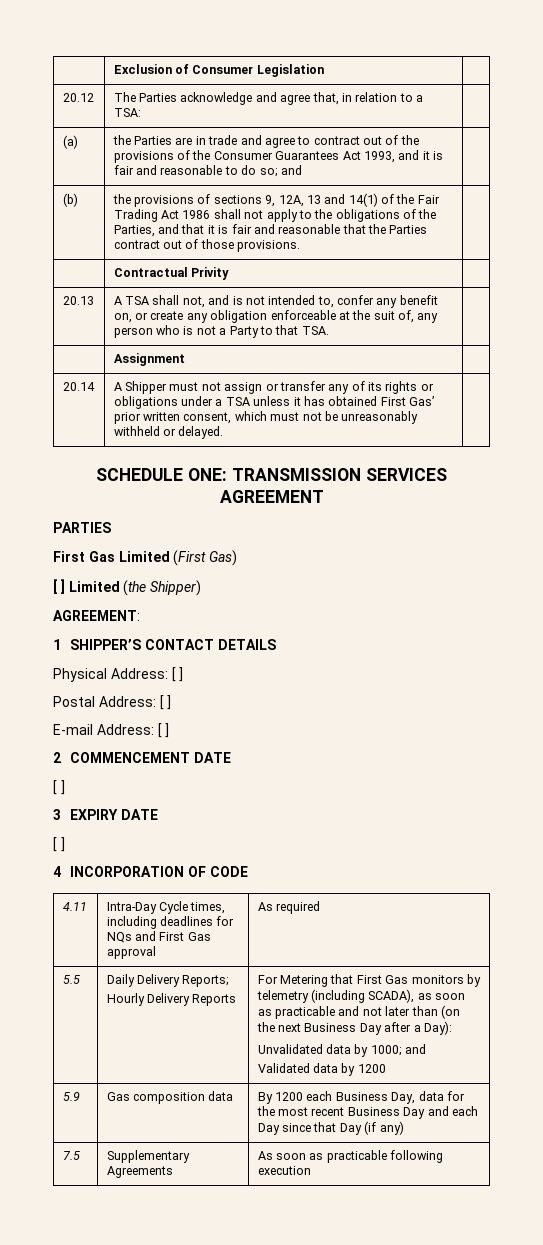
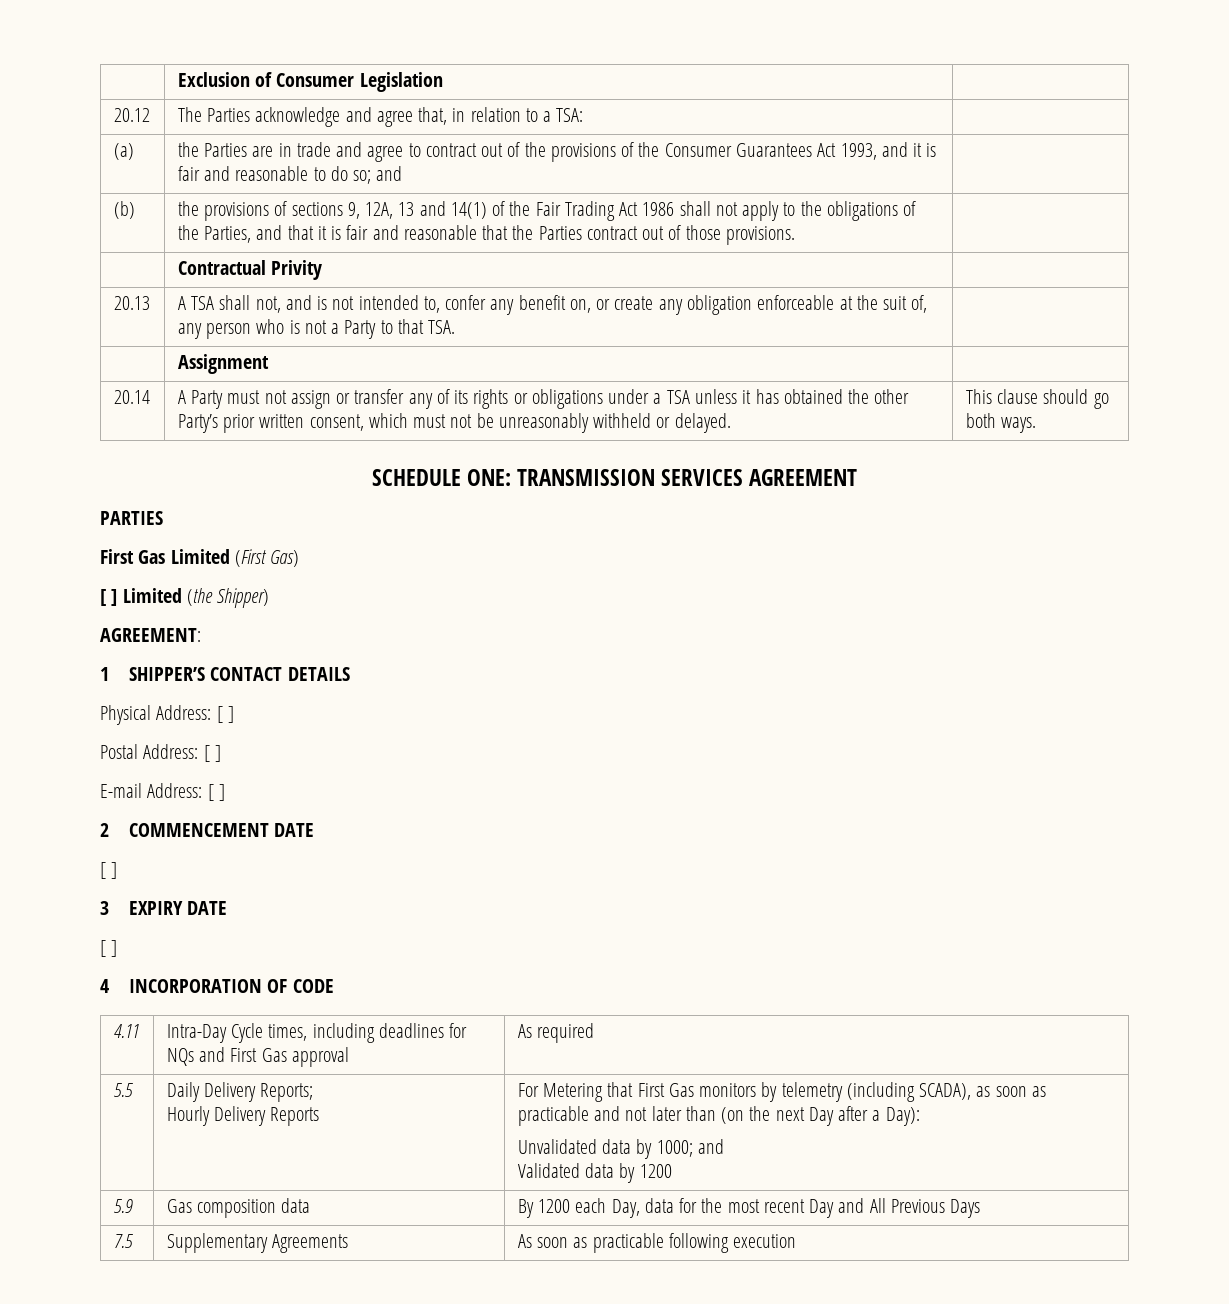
[125,381,168,394] Shipper -> [190,390,223,409] Party
[380,396,435,406] First Gas’ -> [848,389,910,404] [177,414,218,433] the other Party’s
(224, 432) none -> [965,389,1109,409] [965,413,1036,433] This clause should go both ways.
[304,1023,357,1032] Business -> (805, 1114) none
[335,1092,388,1101] Business -> (607, 1205) none
[347,1107,400,1116] Business -> (805, 1206) none
[451,1106,478,1116] [257,1121,404,1135] each Day since that Day (if any) -> [869,1198,981,1218] All Previous Days

